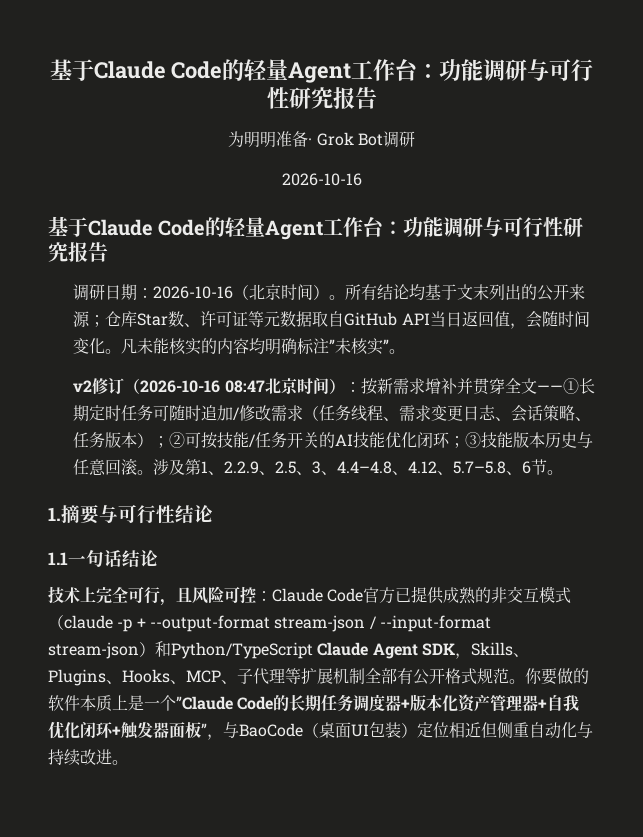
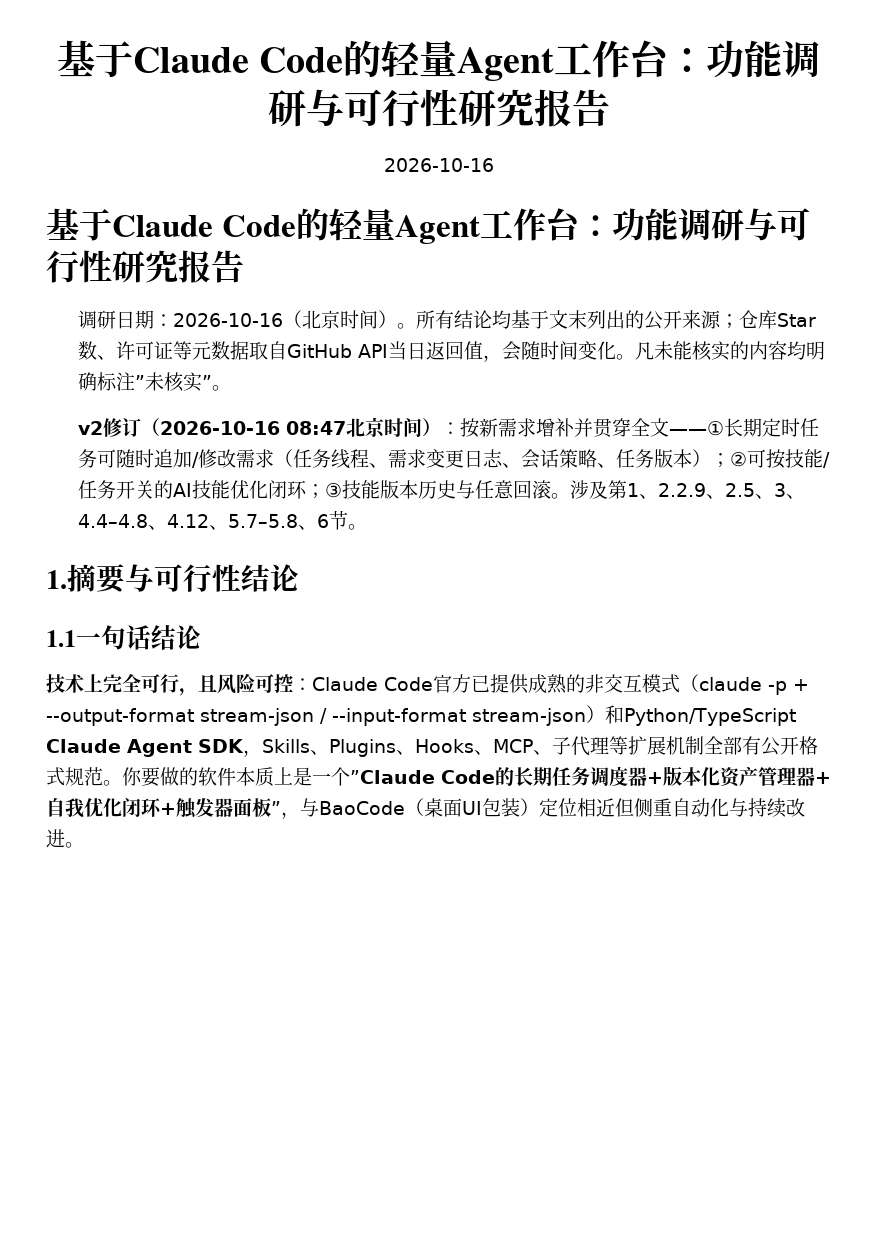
[228,131,415,148] // 为明明准备· Grok Bot调研 -> (610, 108) none

